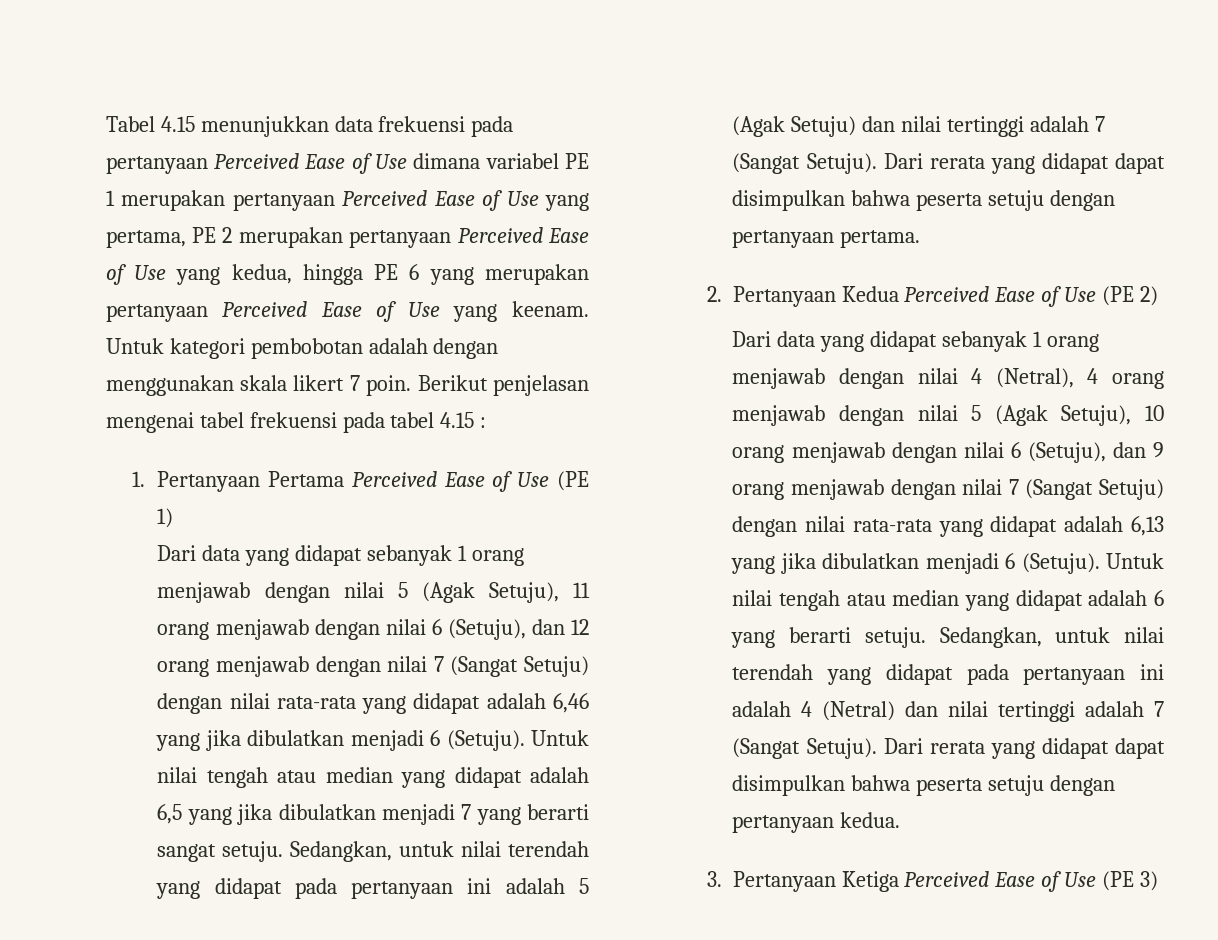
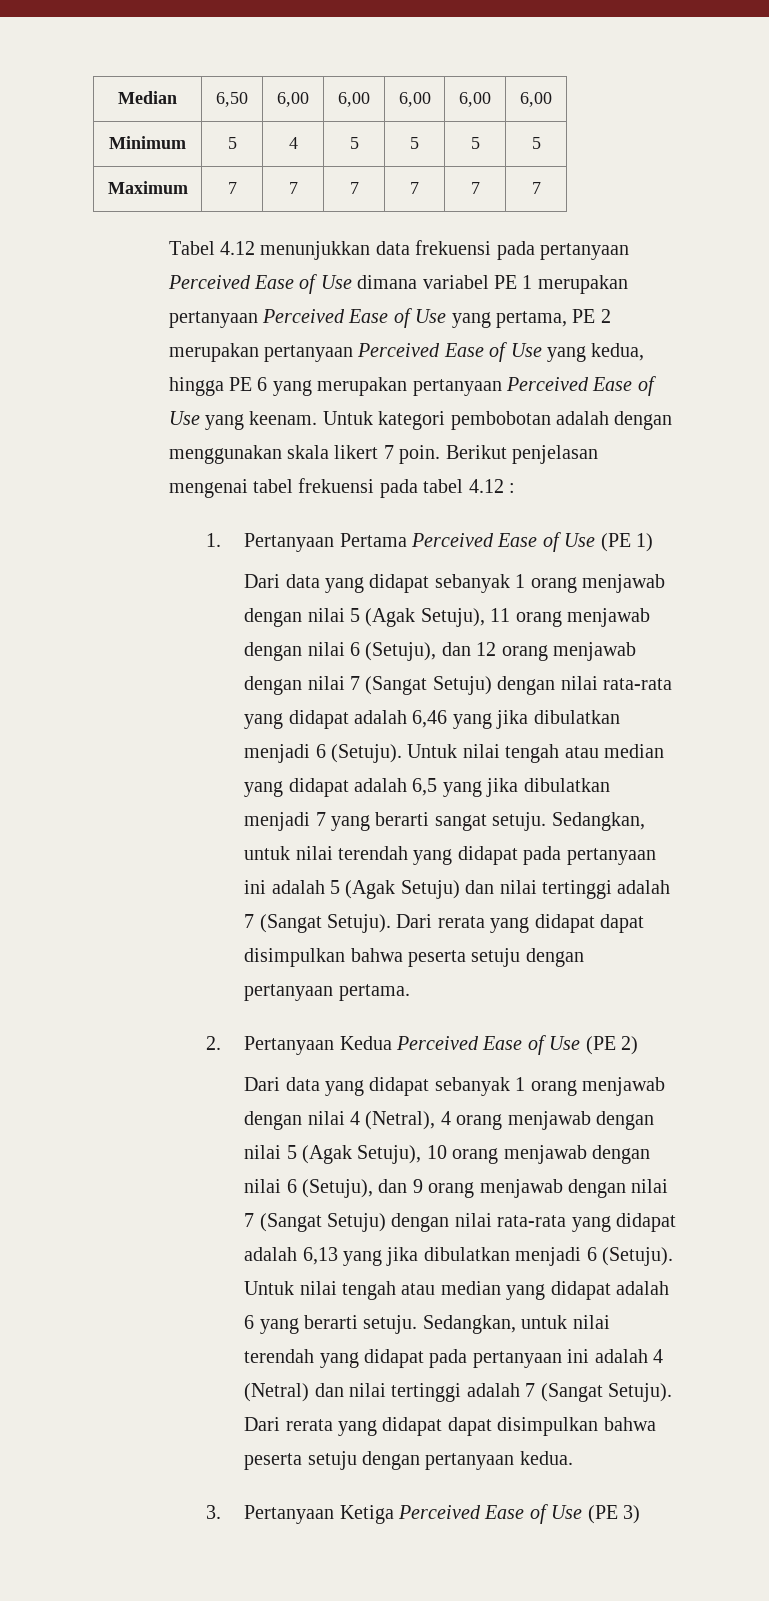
[105,116,195,132] Tabel 4.15 -> [118,91,177,104] [216,92,248,107] [277,92,309,107] [338,92,370,107] [398,92,431,107] [459,92,491,107] [520,92,552,107] [109,136,186,149] [227,137,237,149] [288,137,298,149] [349,137,359,149] [410,137,419,149] [470,137,480,149] [531,137,541,149] [107,181,188,194] [227,182,237,194] [288,182,298,194] [349,182,359,194] [410,182,419,194] [470,182,480,194] [531,182,541,194] [168,241,255,255] Median | 6,50 | 6,00 | 6,00 | 6,00 | 6,00 | 6,00 // Minimum | 5 | 4 | 5 | 5 | 5 | 5 // Maximum | 7 | 7 | 7 | 7 | 7 | 7 // Tabel 4.12
[440,412,475,428] 4.15 -> [468,479,504,493] 4.12

